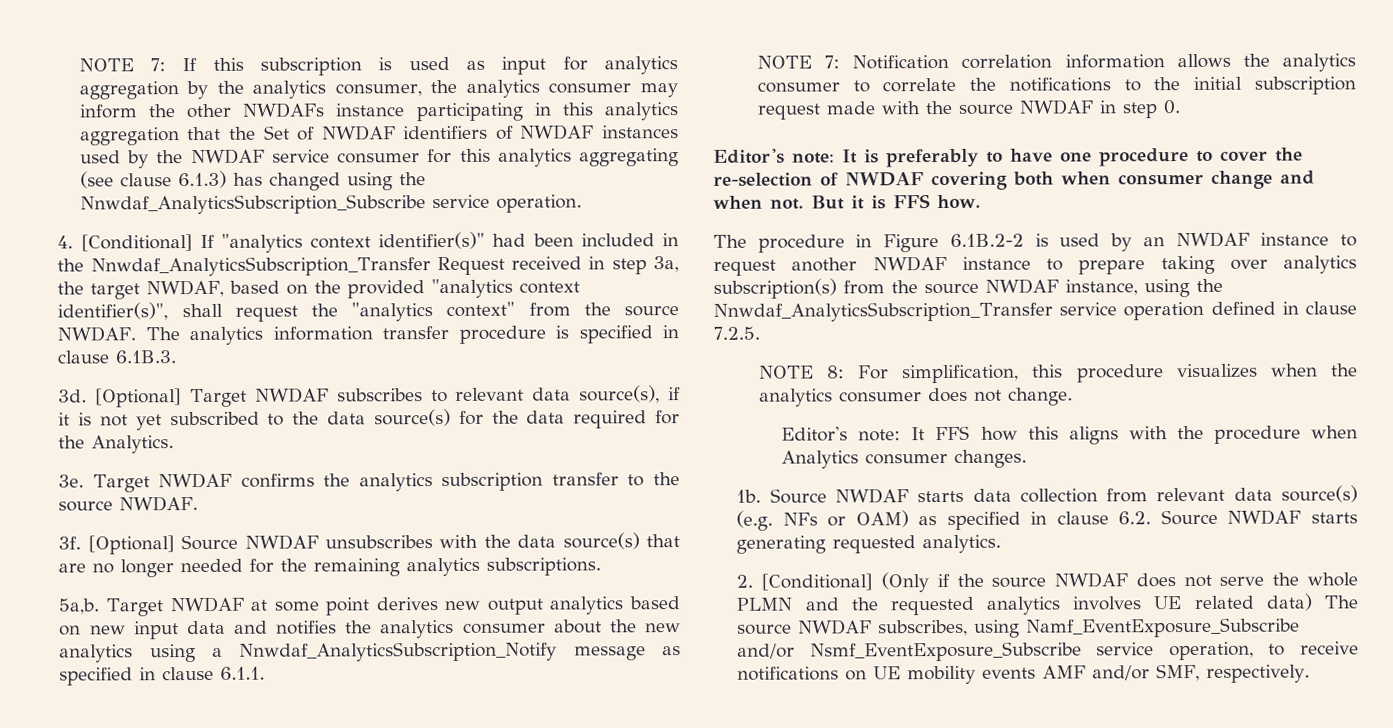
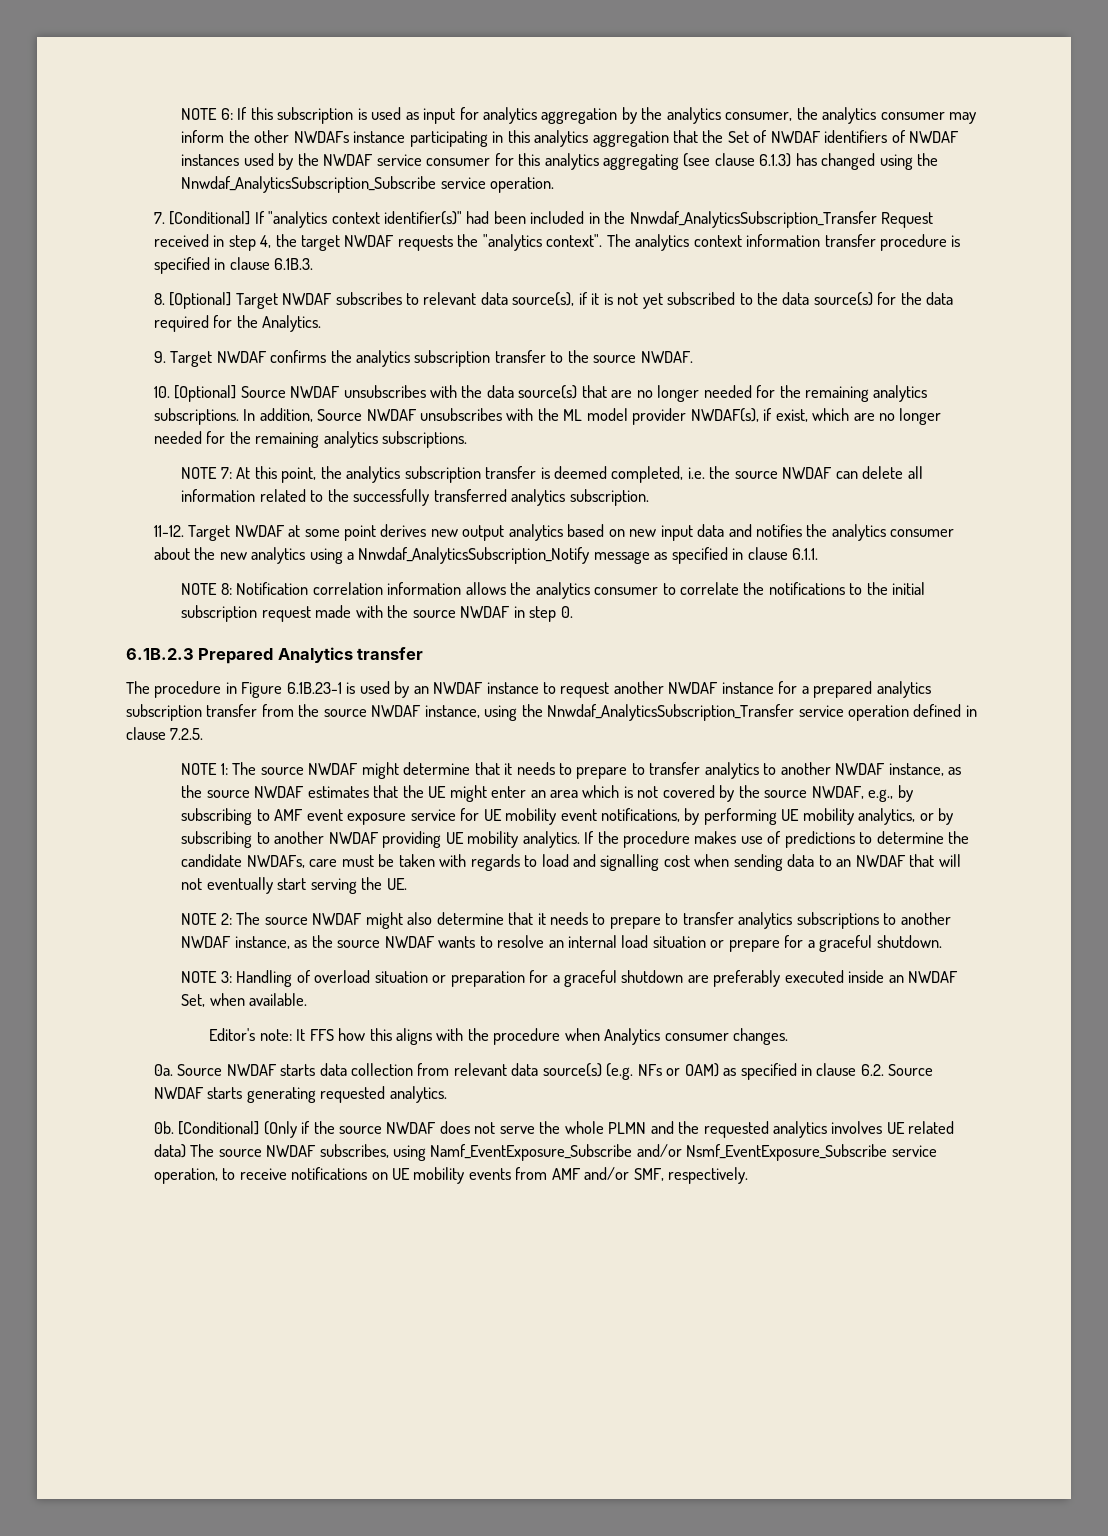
[78,58,167,72] NOTE 7: -> [181,108,233,120] NOTE 6:
[57,235,74,249] 4. -> [153,212,165,224] 7.
[653,256,679,273] 3a, -> [260,235,272,248] 4,
[146,278,581,299] [57,301,679,322] [57,326,137,342] NWDAF, based on the provided "analytics context identifier(s)", shall request the "analytics context" from the source NWDAF. -> [344,234,603,251] NWDAF requests the "analytics context".
(264, 336) none -> [693,235,742,247] context
[58,389,88,403] 3d. -> [153,293,165,305] 8.
[58,474,85,488] 3e. -> [153,351,166,363] 9.
[58,536,82,550] 3f. -> [153,386,170,398] 10.
[58,598,101,615] // 5a,b. -> [243,408,942,425] [153,431,468,448] [181,466,923,483] [181,489,649,506] [153,525,184,537] In addition, Source NWDAF unsubscribes with the ML model provider NWDAF(s), if exist, which are no longer needed for the remaining analytics subscriptions. // NOTE 7: At this point, the analytics subscription transfer is deemed completed, i.e. the source NWDAF can delete all information related to the successfully transferred analytics subscription. // 11-12.
[823,55,840,69] 7: -> [220,583,232,595] 8:
[713,147,1303,168] [713,170,1315,191] [713,194,981,210] Editor's note: It is preferably to have one procedure to cover the re-selection of NWDAF covering both when consumer change and when not. But it is FFS how. -> [126,647,424,664] 6.1B.2.3 Prepared Analytics transfer
[949,233,1024,247] 6.1B.2-2 -> [286,682,342,694] 6.1B.23-1
[1046,255,1357,275] [713,278,837,299] to prepare taking over analytics subscription(s) -> [778,681,931,698] [126,704,258,721] for a prepared analytics subscription transfer
[826,363,1358,384] [758,387,1073,407] 8: For simplification, this procedure visualizes when the analytics consumer does not change. -> [220,762,962,779] [181,785,913,802] [181,808,954,825] [181,831,970,848] [181,854,961,871] [181,877,407,894] [181,912,951,929] [181,935,942,952] [181,970,959,987] [181,993,308,1007] 1: The source NWDAF might determine that it needs to prepare to transfer analytics to another NWDAF instance, as the source NWDAF estimates that the UE might enter an area which is not covered by the source NWDAF, e.g., by subscribing to AMF event exposure service for UE mobility event notifications, by performing UE mobility analytics, or by subscribing to another NWDAF providing UE mobility analytics. If the procedure makes use of predictions to determine the candidate NWDAFs, care must be taken with regards to load and signalling cost when sending data to an NWDAF that will not eventually start serving the UE. // NOTE 2: The source NWDAF might also determine that it needs to prepare to transfer analytics subscriptions to another NWDAF instance, as the source NWDAF wants to resolve an internal load situation or prepare for a graceful shutdown. // NOTE 3: Handling of overload situation or preparation for a graceful shutdown are preferably executed inside an NWDAF Set, when available.
[736,489,762,503] 1b. -> [153,1064,173,1076] 0a.
[736,574,754,588] 2. -> [153,1121,174,1134] 0b.
(1037, 673) none -> [515,1167,548,1180] from

